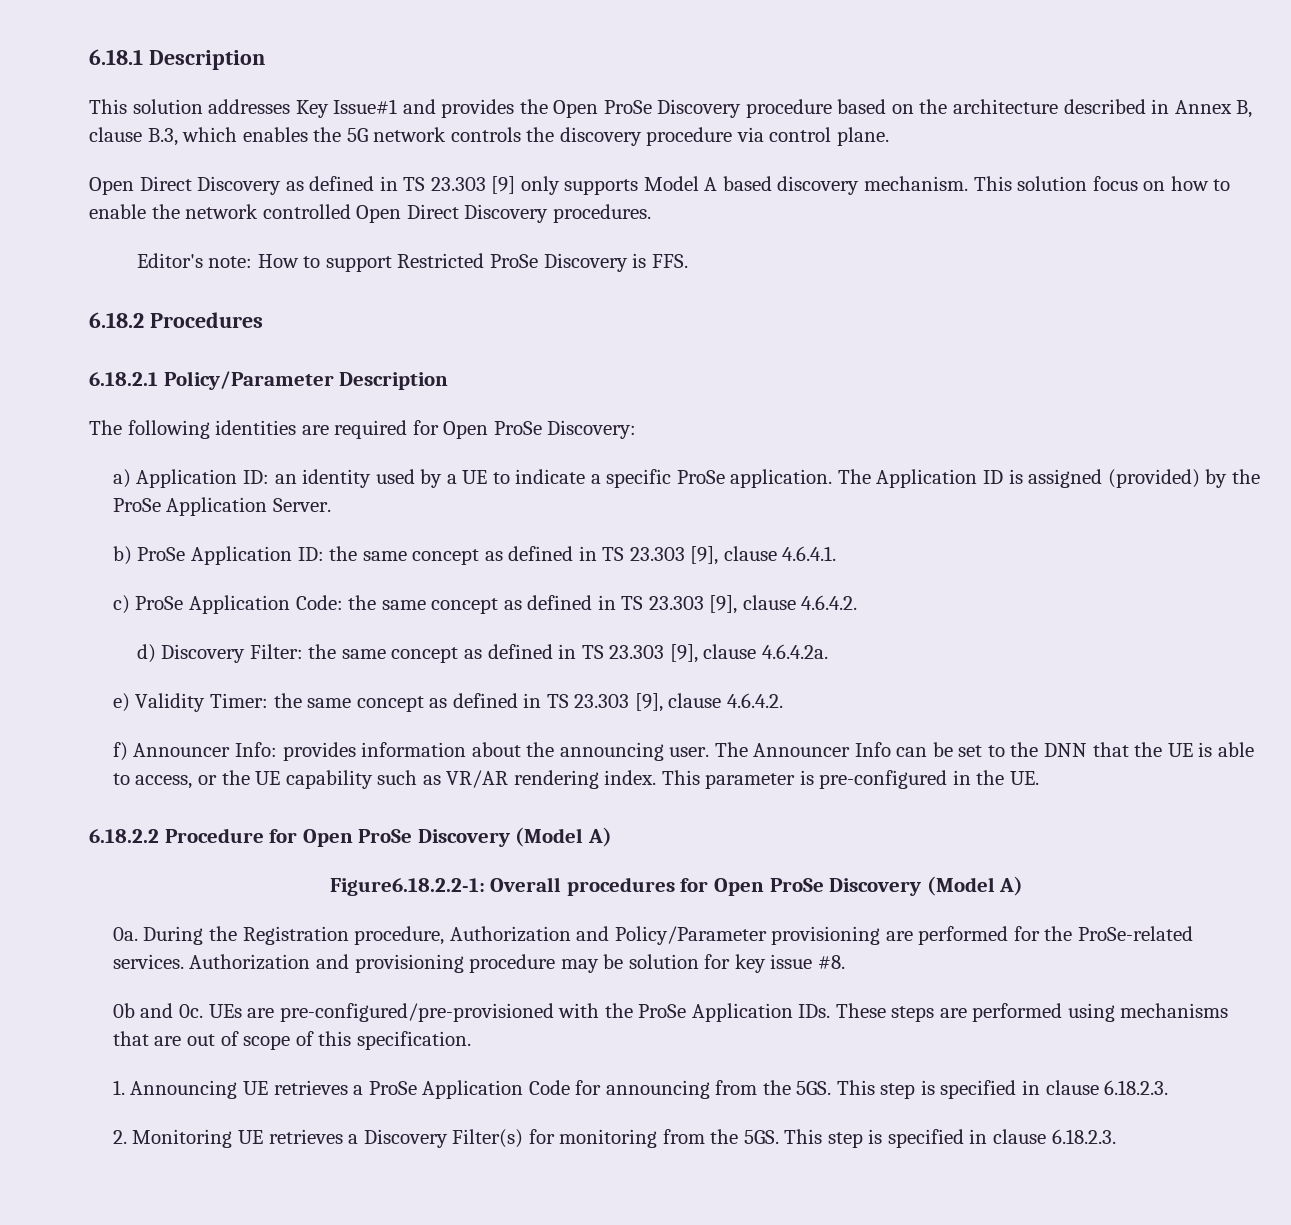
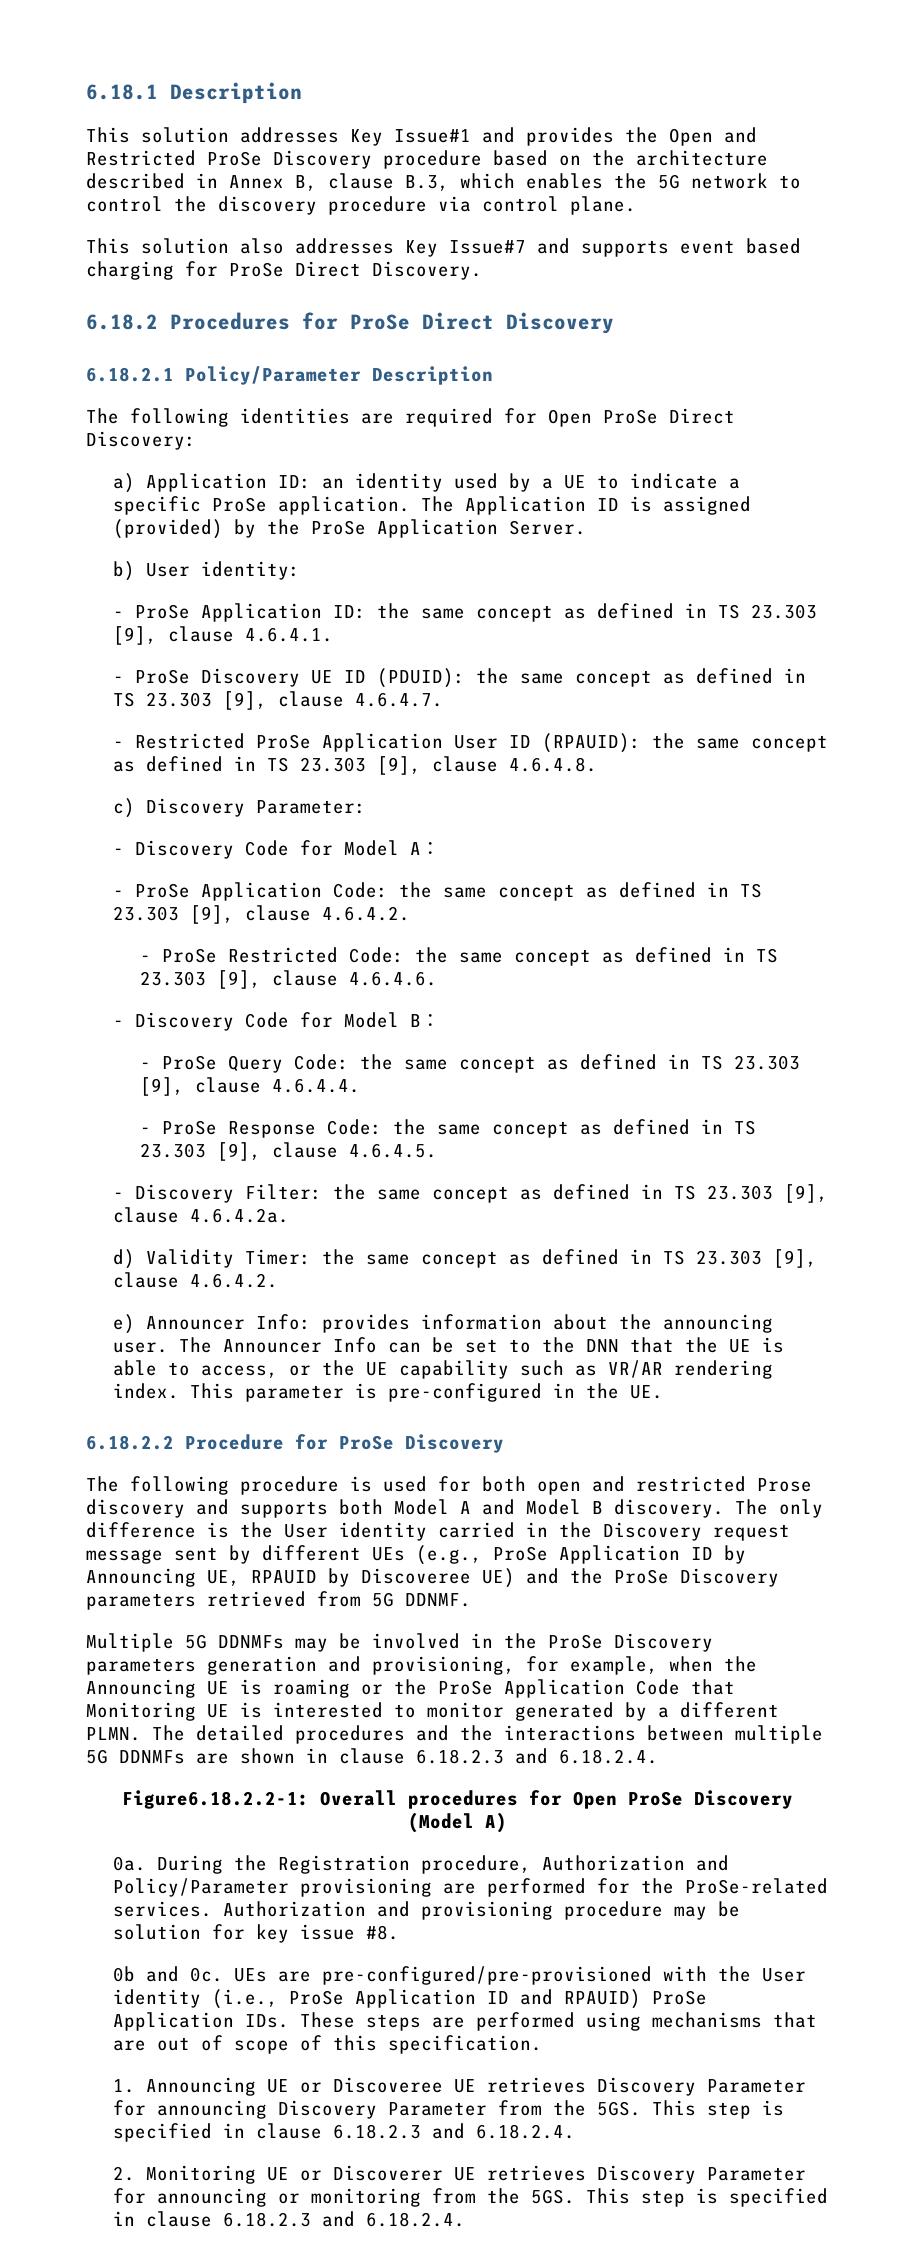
(599, 109) none -> [724,127,757,143] [86,150,196,166] and Restricted
[450,127,521,142] controls -> [779,175,801,189] [86,196,163,212] to control
[89,176,1231,195] [89,204,651,223] [136,253,688,272] [89,312,263,328] Open Direct Discovery as defined in TS 23.303 [9] only supports Model A based discovery mechanism. This solution focus on how to enable the network controlled Open Direct Discovery procedures. // Editor's note: How to support Restricted ProSe Discovery is FFS. // 6.18.2 Procedures -> [86,238,801,257] [86,261,482,280] [86,312,614,334] This solution also addresses Key Issue#7 and supports event based charging for ProSe Direct Discovery. // 6.18.2 Procedures for ProSe Direct Discovery
(542, 428) none -> [669,408,735,424] Direct
(132, 555) none -> [145,561,300,580] [112,611,124,618] User identity: // -
[112,595,130,614] c) -> [112,668,806,688] [112,691,443,710] [112,733,828,753] [112,756,597,775] [112,798,366,818] [112,840,440,859] [112,890,124,897] - ProSe Discovery UE ID (PDUID): the same concept as defined in TS 23.303 [9], clause 4.6.4.7. // - Restricted ProSe Application User ID (RPAUID): the same concept as defined in TS 23.303 [9], clause 4.6.4.8. // c) Discovery Parameter: // - Discovery Code for Model A： // -
[136,644,156,663] d) -> [139,947,778,966] [139,970,437,989] [112,1012,440,1031] [139,1054,800,1073] [139,1077,360,1096] [139,1119,756,1138] [139,1142,437,1161] [112,1192,124,1199] - ProSe Restricted Code: the same concept as defined in TS 23.303 [9], clause 4.6.4.6. // - Discovery Code for Model B： // - ProSe Query Code: the same concept as defined in TS 23.303 [9], clause 4.6.4.4. // - ProSe Response Code: the same concept as defined in TS 23.303 [9], clause 4.6.4.5. // -
[112,693,130,712] e) -> [112,1249,135,1269] d)
[112,742,128,761] f) -> [112,1314,135,1334] e)
[302,827,612,847] Open ProSe Discovery (Model A) -> [339,1434,504,1453] [86,1476,812,1495] [86,1499,823,1518] [86,1522,790,1541] [86,1545,746,1565] [86,1568,779,1588] [86,1591,471,1610] [86,1633,713,1652] [86,1656,757,1675] [86,1679,735,1698] [86,1702,779,1721] [86,1725,823,1744] [86,1748,658,1764] ProSe Discovery // The following procedure is used for both open and restricted Prose discovery and supports both Model A and Model B discovery. The only difference is the User identity carried in the Discovery request message sent by different UEs (e.g., ProSe Application ID by Announcing UE, RPAUID by Discoveree UE) and the ProSe Discovery parameters retrieved from 5G DDNMF. // Multiple 5G DDNMFs may be involved in the ProSe Discovery parameters generation and provisioning, for example, when the Announcing UE is roaming or the ProSe Application Code that Monitoring UE is interested to monitor generated by a different PLMN. The detailed procedures and the interactions between multiple 5G DDNMFs are shown in clause 6.18.2.3 and 6.18.2.4.
(633, 1010) none -> [761,1968,806,1982] [112,1989,641,2009] User identity (i.e., ProSe Application ID and RPAUID)
[273,1080,1169,1099] retrieves a ProSe Application Code for announcing from the 5GS. This step is specified in clause 6.18.2.3. -> [299,2077,806,2096] [112,2100,784,2119] [112,2123,575,2142] or Discoveree UE retrieves Discovery Parameter for announcing Discovery Parameter from the 5GS. This step is specified in clause 6.18.2.3 and 6.18.2.4.
[268,1129,555,1148] retrieves a Discovery Filter(s) for -> [299,2165,806,2184] [112,2188,300,2207] or Discoverer UE retrieves Discovery Parameter for announcing or
[1051,1129,1116,1144] 6.18.2.3. -> [222,2211,465,2227] 6.18.2.3 and 6.18.2.4.

